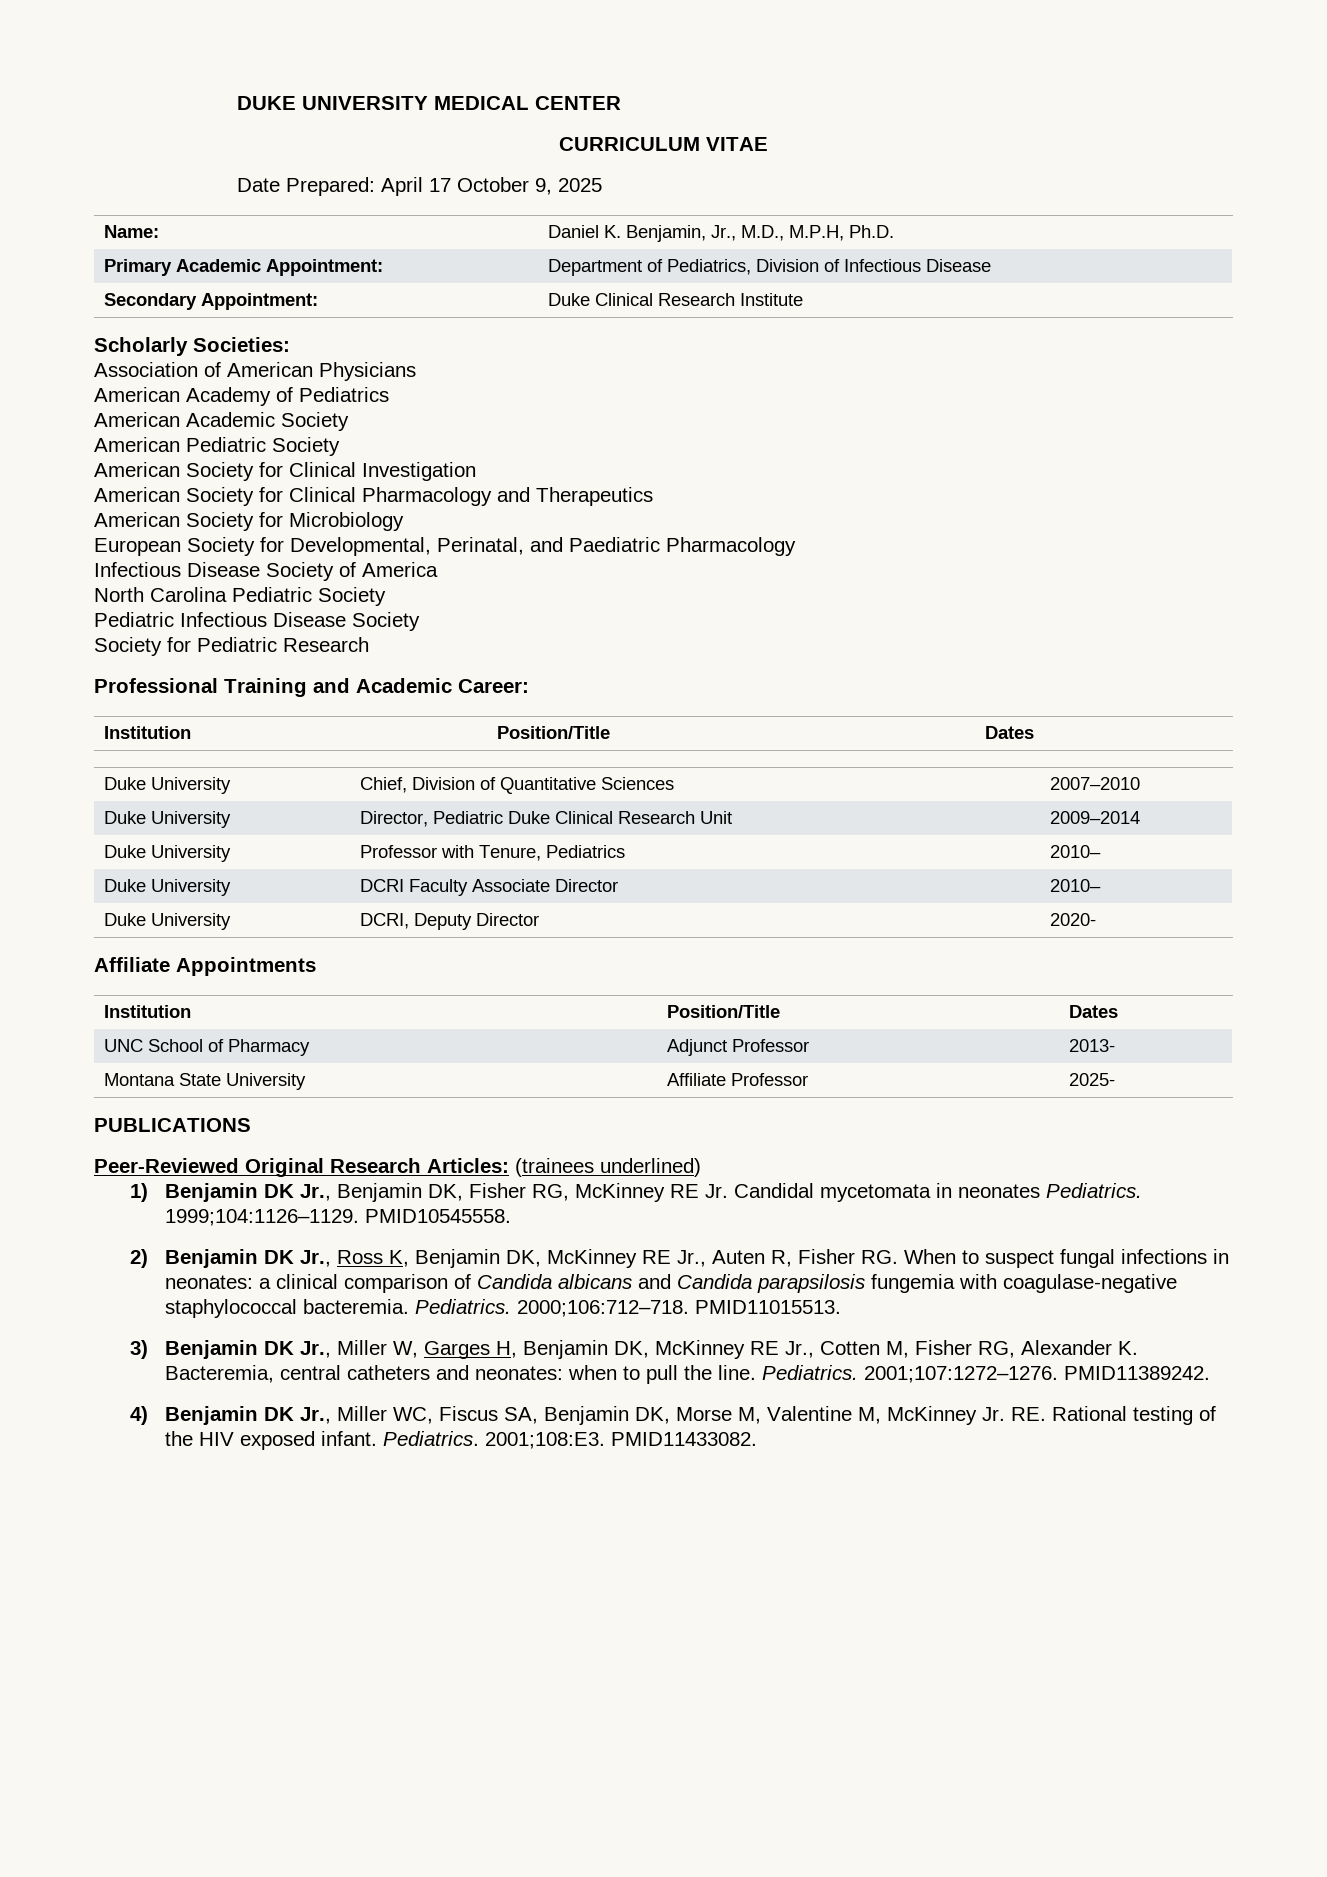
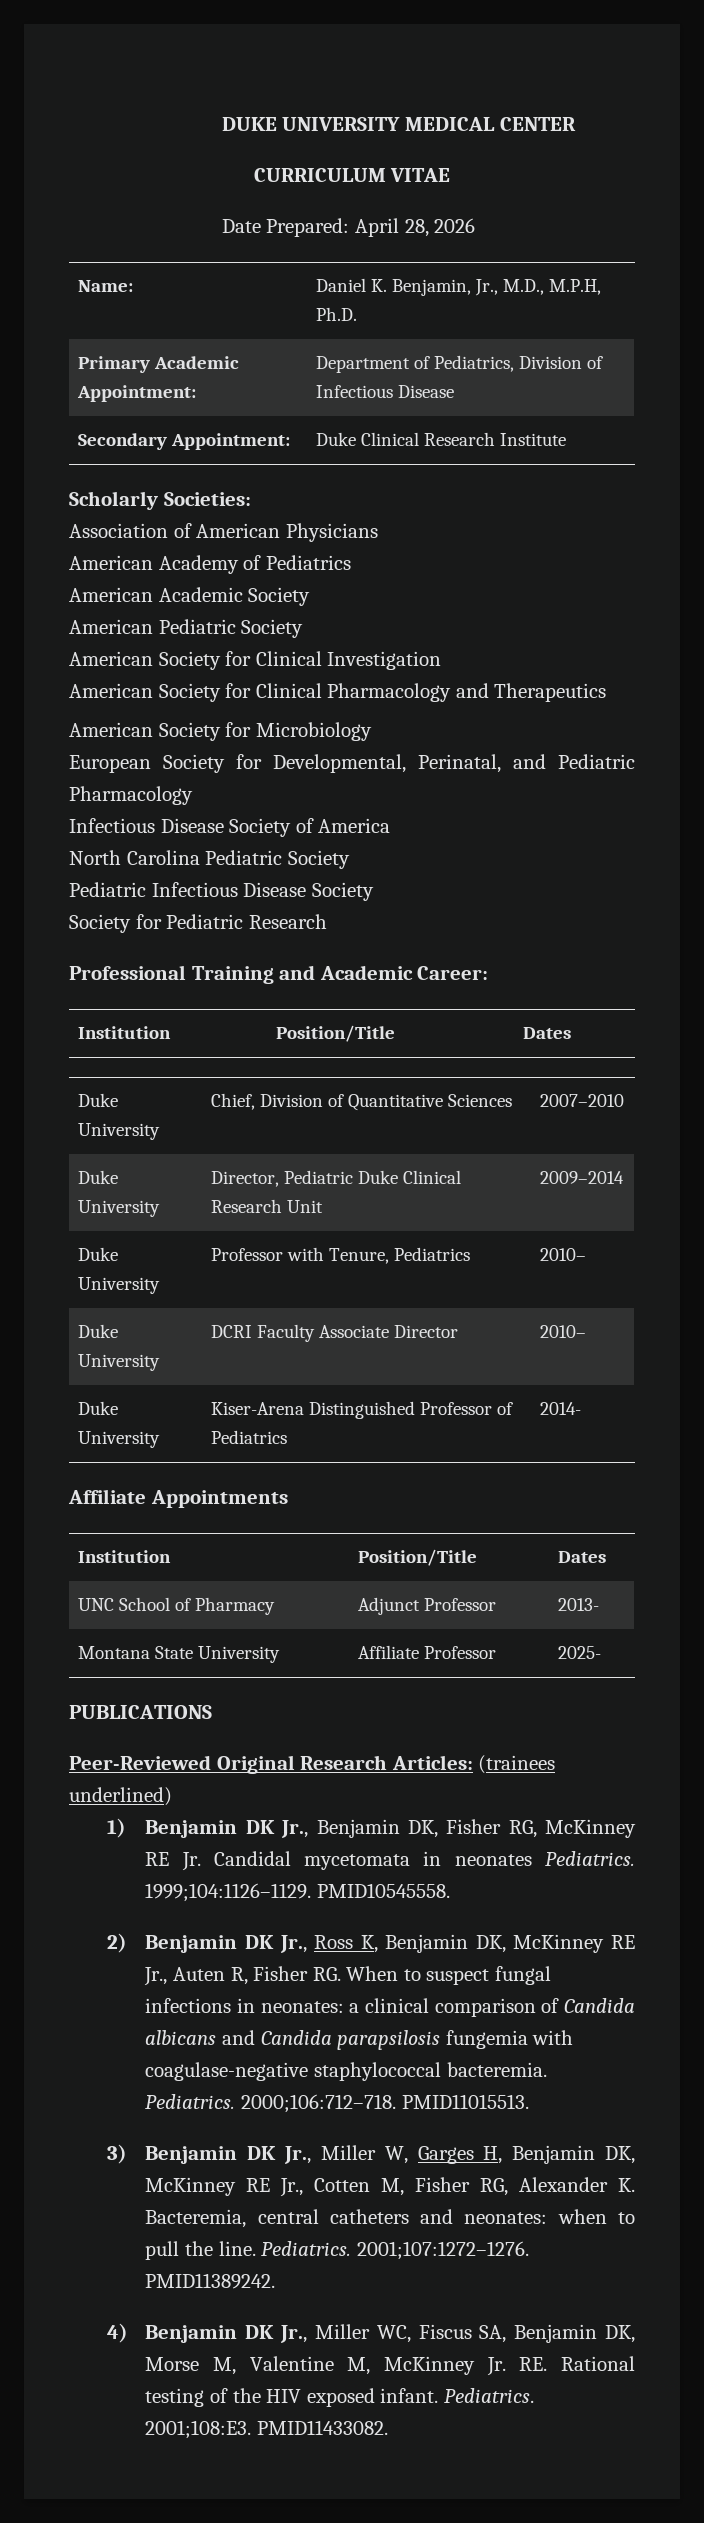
[428,177,602,195] 17 October 9, 2025 -> [404,218,476,237] 28, 2026
[569,537,660,552] Paediatric -> [558,754,635,769] Pediatric
[360,913,540,930] [1050,913,1097,926] DCRI, Deputy Director | 2020- -> [210,1401,513,1419] [210,1430,287,1444] [539,1402,581,1415] Kiser-Arena Distinguished Professor of Pediatrics | 2014-

